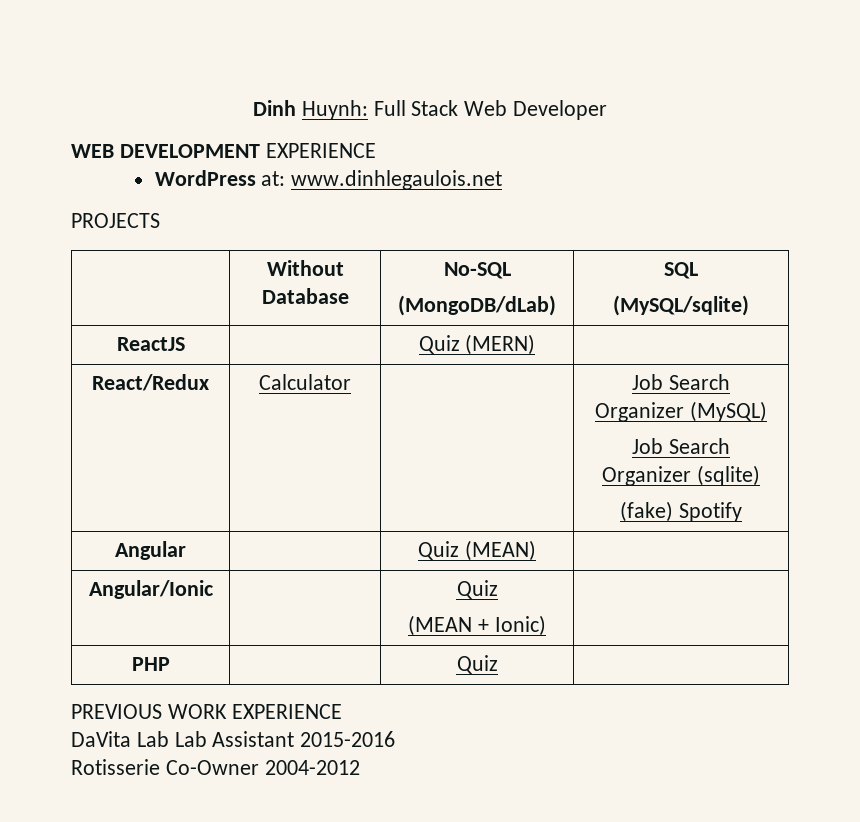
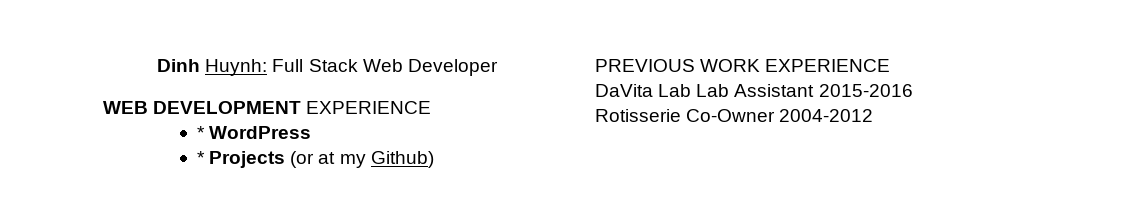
(376, 150) none -> [197,126,206,139] *
[261,170,503,190] [71,213,160,228] [266,260,344,276] [261,288,349,304] [443,262,511,279] [398,295,556,316] [664,262,699,279] [613,295,750,316] [116,337,185,351] [418,334,536,355] [92,374,209,391] [259,374,351,390] [632,374,730,390] [595,401,767,422] [632,438,730,454] [602,465,760,486] [620,501,742,522] [115,541,186,560] [418,540,536,561] [88,580,213,599] [456,580,498,599] [408,615,546,636] [131,657,170,671] [456,655,498,674] at: www.dinhlegaulois.net // PROJECTS // | Without Database | No-SQL // (MongoDB/dLab) | SQL // (MySQL/sqlite) // ReactJS | | Quiz (MERN) | // React/Redux | Calculator | | Job Search Organizer (MySQL) // Job Search Organizer (sqlite) // (fake) Spotify // Angular | | Quiz (MEAN) | // Angular/Ionic | | Quiz // (MEAN + Ionic) | // PHP | | Quiz | -> [197,151,434,168] // * Projects (or at my Github)

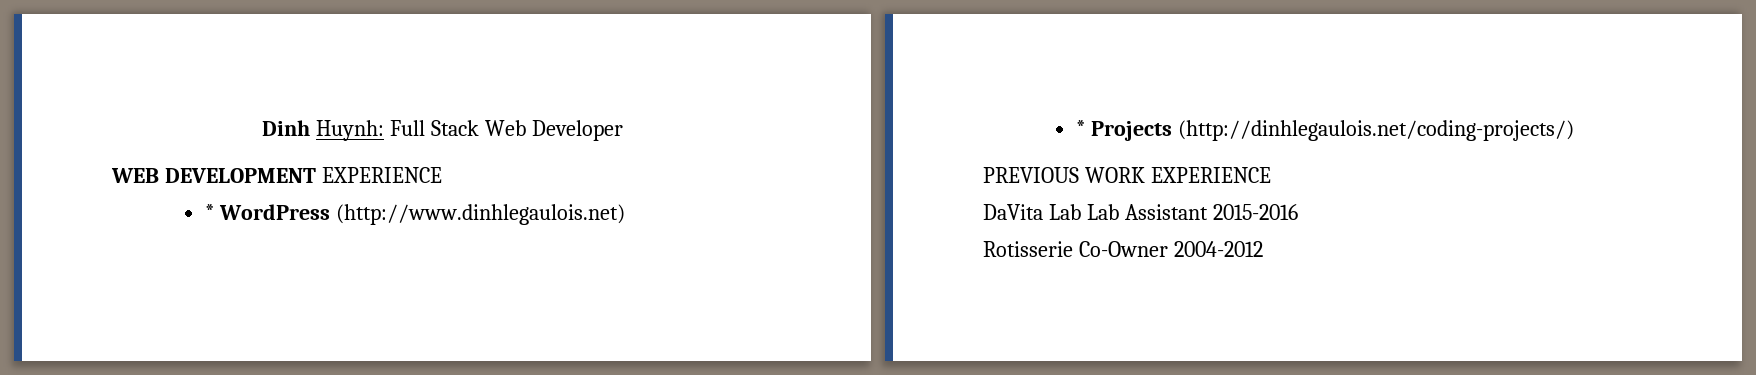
(312, 132) none -> [336,204,626,225] (http://www.dinhlegaulois.net)
[290,151,434,168] (or at my Github) -> [1178,120,1575,141] (http://dinhlegaulois.net/coding-projects/)

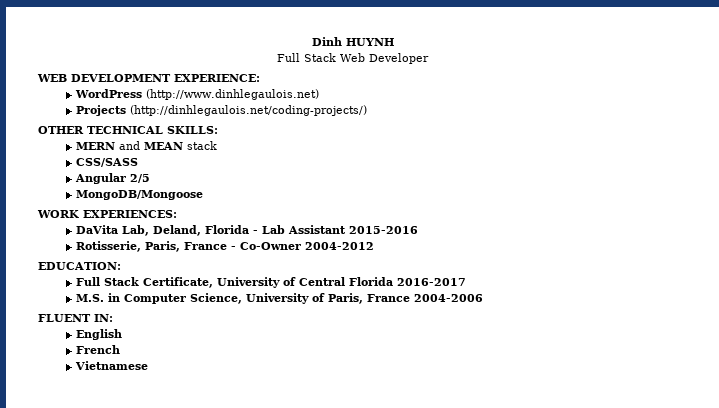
[316,120,385,141] Huynh: -> [345,38,394,46] HUYNH //
[321,167,442,183] [205,204,215,220] EXPERIENCE // * -> [174,74,260,82] EXPERIENCE: //
[1076,120,1086,136] * -> (320, 94) none
[983,167,1271,183] [983,204,1298,220] [983,241,1263,257] PREVIOUS WORK EXPERIENCE // DaVita Lab Lab Assistant 2015-2016 // Rotisserie Co-Owner 2004-2012 -> [38,126,218,134] [76,141,218,150] [76,158,139,167] [75,173,151,184] [76,190,204,200] [37,210,177,218] [76,225,419,236] [76,241,375,252] [38,262,121,270] [76,277,467,288] [76,293,484,304] [38,314,113,322] [76,329,123,340] [76,345,121,354] [75,361,149,370] OTHER TECHNICAL SKILLS: // MERN and MEAN stack // CSS/SASS // Angular 2/5 // MongoDB/Mongoose // WORK EXPERIENCES: // DaVita Lab, Deland, Florida - Lab Assistant 2015-2016 // Rotisserie, Paris, France - Co-Owner 2004-2012 // EDUCATION: // Full Stack Certificate, University of Central Florida 2016-2017 // M.S. in Computer Science, University of Paris, France 2004-2006 // FLUENT IN: // English // French // Vietnamese

